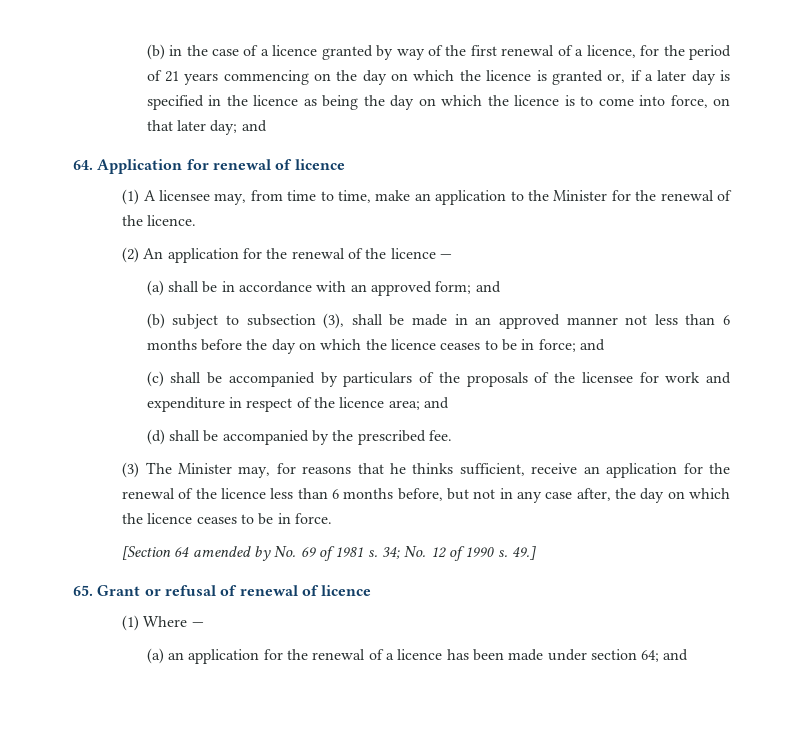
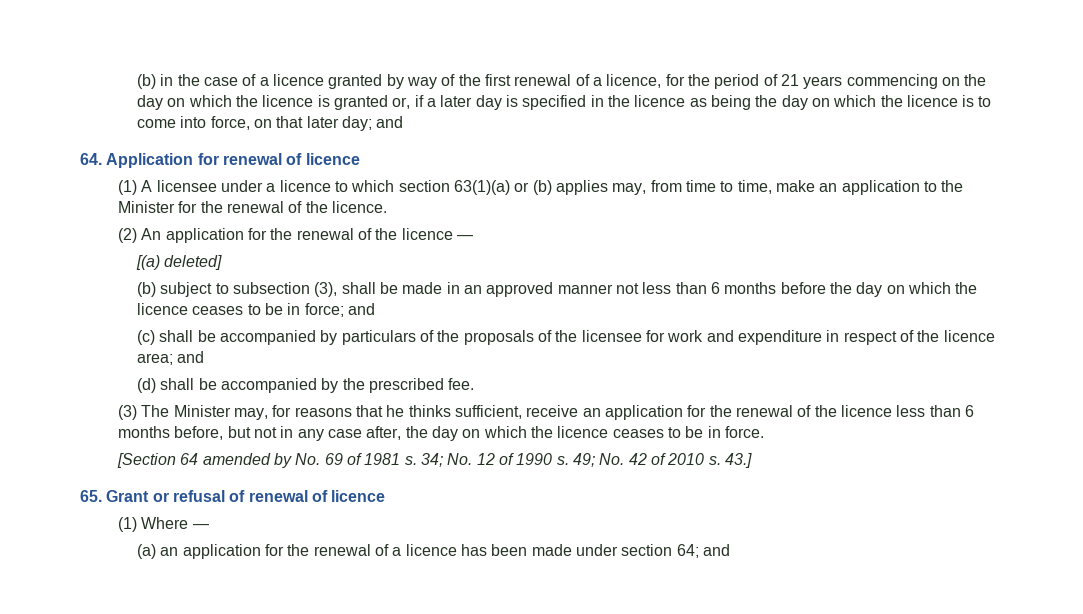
(210, 195) none -> [221,180,608,195] under a licence to which section 63(1)(a) or (b) applies
[146,280,501,296] (a) shall be in accordance with an approved form; and -> [136,255,223,270] [(a) deleted]
[511,546,536,560] 49.] -> [572,453,752,468] 49; No. 42 of 2010 s. 43.]

